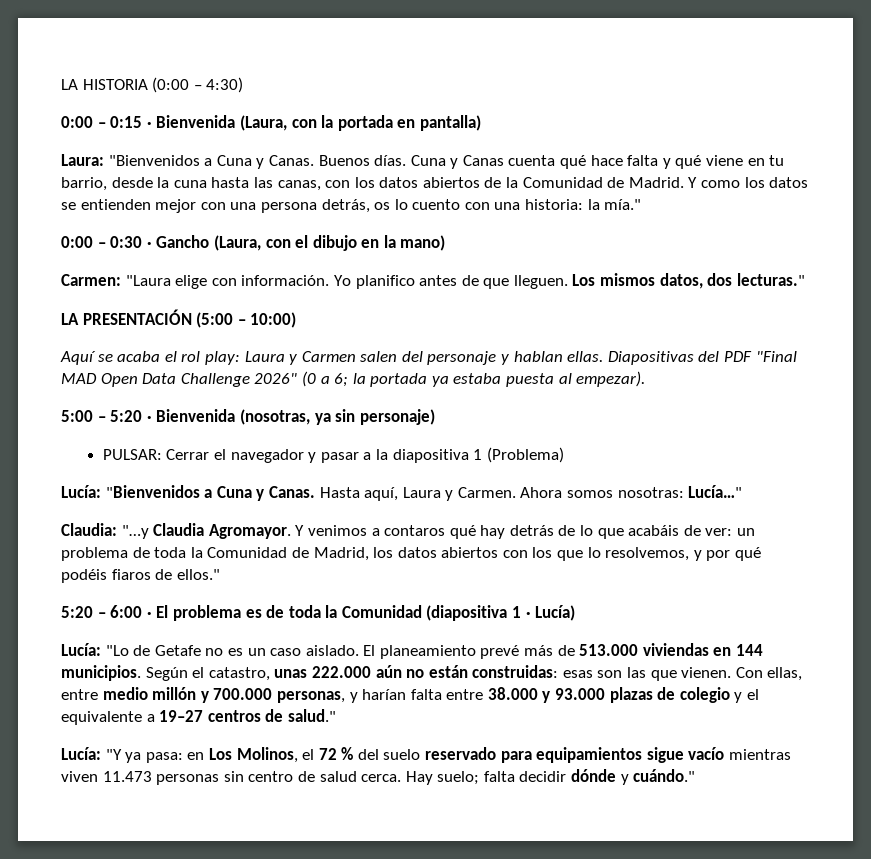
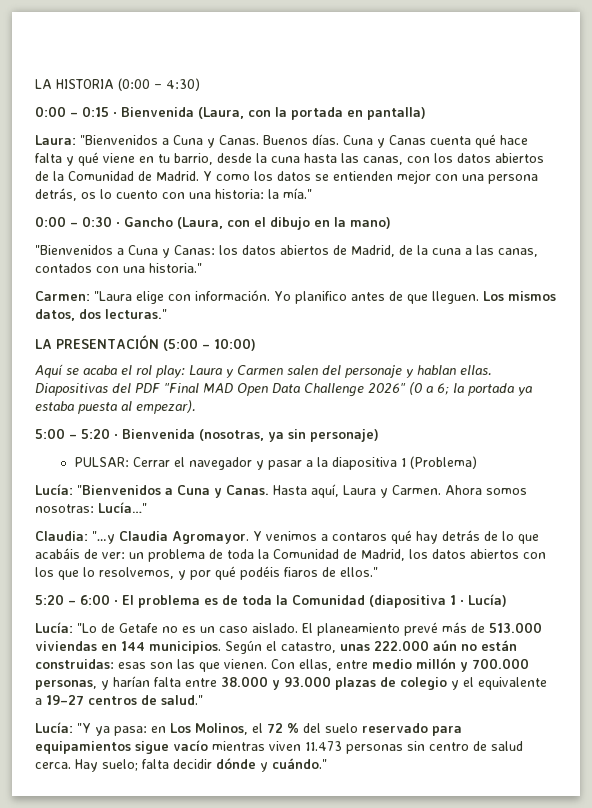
(446, 243) none -> [35,245,538,258] [35,263,202,273] // "Bienvenidos a Cuna y Canas: los datos abiertos de Madrid, de la cuna a las canas, contados con una historia."

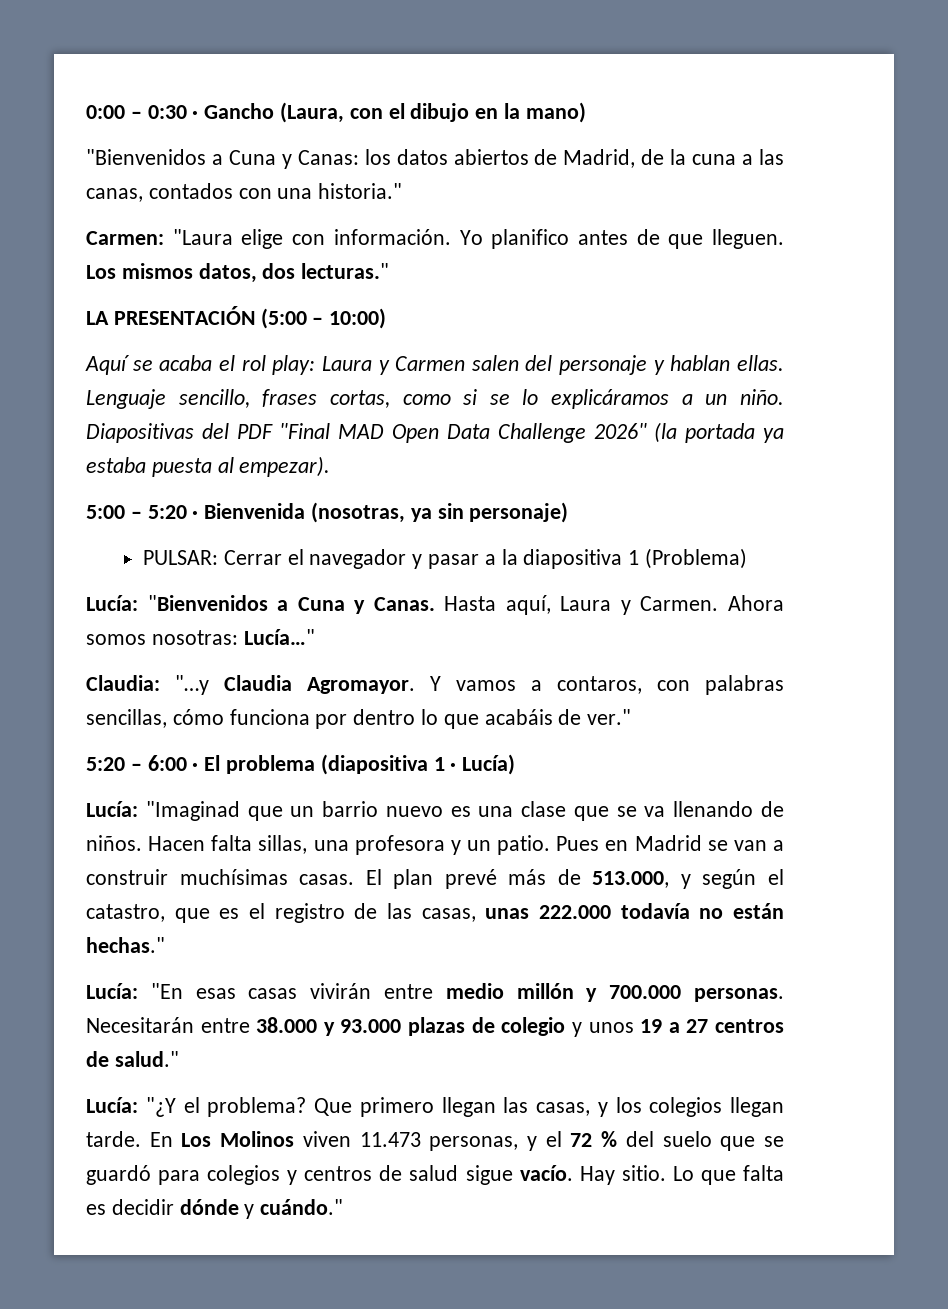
[35,78,200,91] [35,106,426,120] [35,134,528,148] [35,152,544,166] [35,170,538,184] [35,188,312,201] LA HISTORIA (0:00 – 4:30) // 0:00 – 0:15 · Bienvenida (Laura, con la portada en pantalla) // Laura: "Bienvenidos a Cuna y Canas. Buenos días. Cuna y Canas cuenta qué hace falta y qué viene en tu barrio, desde la cuna hasta las canas, con los datos abiertos de la Comunidad de Madrid. Y como los datos se entienden mejor con una persona detrás, os lo cuento con una historia: la mía." // -> (86, 112) none
(492, 370) none -> [86,389,784,409] Lenguaje sencillo, frases cortas, como si se lo explicáramos a un niño.
[409,382,464,395] (0 a 6; la -> [654,422,678,443] (la
[266,530,539,544] [35,548,546,562] [35,566,378,580] venimos a contaros qué hay detrás de lo que acabáis de ver: un problema de toda la Comunidad de Madrid, los datos abiertos con los que lo resolvemos, y por qué podéis fiaros de ellos." -> [456,675,784,695] [86,709,632,729] vamos a contaros, con palabras sencillas, cómo funciona por dentro lo que acabáis de ver."
[204,595,365,605] es de toda la Comunidad -> (316, 764) none
[77,622,542,636] [35,640,336,654] "Lo de Getafe no es un caso aislado. El planeamiento prevé más de 513.000 viviendas en 144 municipios. Según el catastro, -> [145,801,784,821] [86,835,784,855] [86,869,784,889] [86,903,476,923] "Imaginad que un barrio nuevo es una clase que se va llenando de niños. Hacen falta sillas, una profesora y un patio. Pues en Madrid se van a construir muchísimas casas. El plan prevé más de 513.000, y según el catastro, que es el registro de las casas,
[433,640,457,651] aún -> [620,903,690,919] todavía
[35,659,332,672] construidas: esas son las que vienen. Con ellas, -> [86,937,165,953] [86,983,372,999] hechas." // Lucía: "En esas casas vivirán
[35,676,181,690] personas, y harían falta -> [693,988,784,1002] [86,1017,194,1033] personas. Necesitarán
[463,677,547,690] [35,695,84,705] el equivalente a 19–27 -> [588,1019,709,1033] unos 19 a 27
[77,723,248,736] "Y ya pasa: en Los Molinos, -> [145,1097,784,1117] [86,1131,537,1151] "¿Y el problema? Que primero llegan las casas, y los colegios llegan tarde. En Los Molinos viven 11.473 personas, y
[362,723,462,736] [35,740,523,754] [35,759,169,772] reservado para equipamientos sigue vacío mientras viven 11.473 personas sin centro de salud cerca. Hay suelo; falta -> [720,1136,784,1151] [86,1165,785,1185] [86,1204,106,1215] que se guardó para colegios y centros de salud sigue vacío. Hay sitio. Lo que falta es

